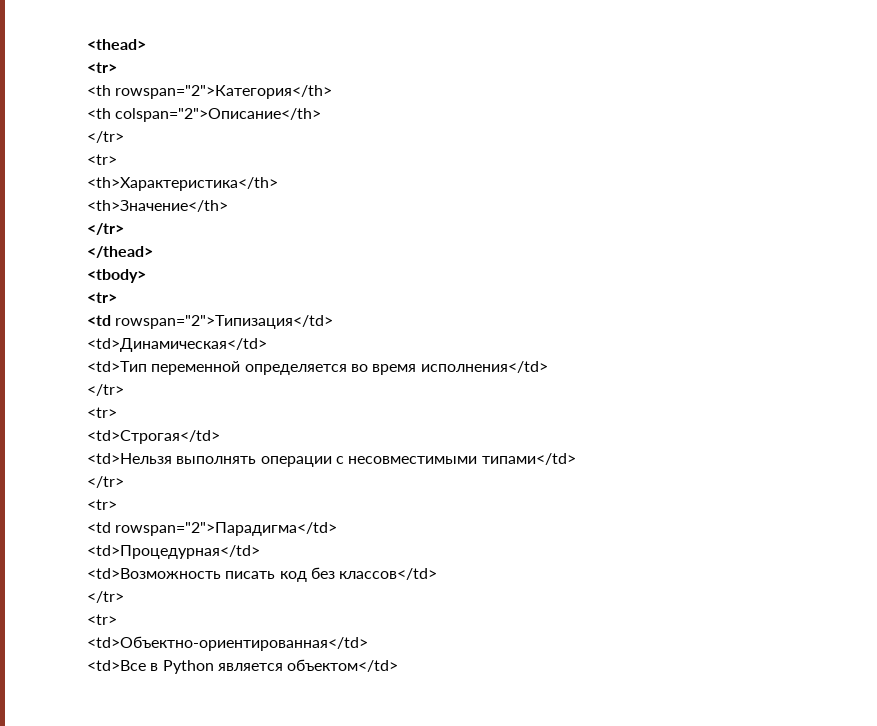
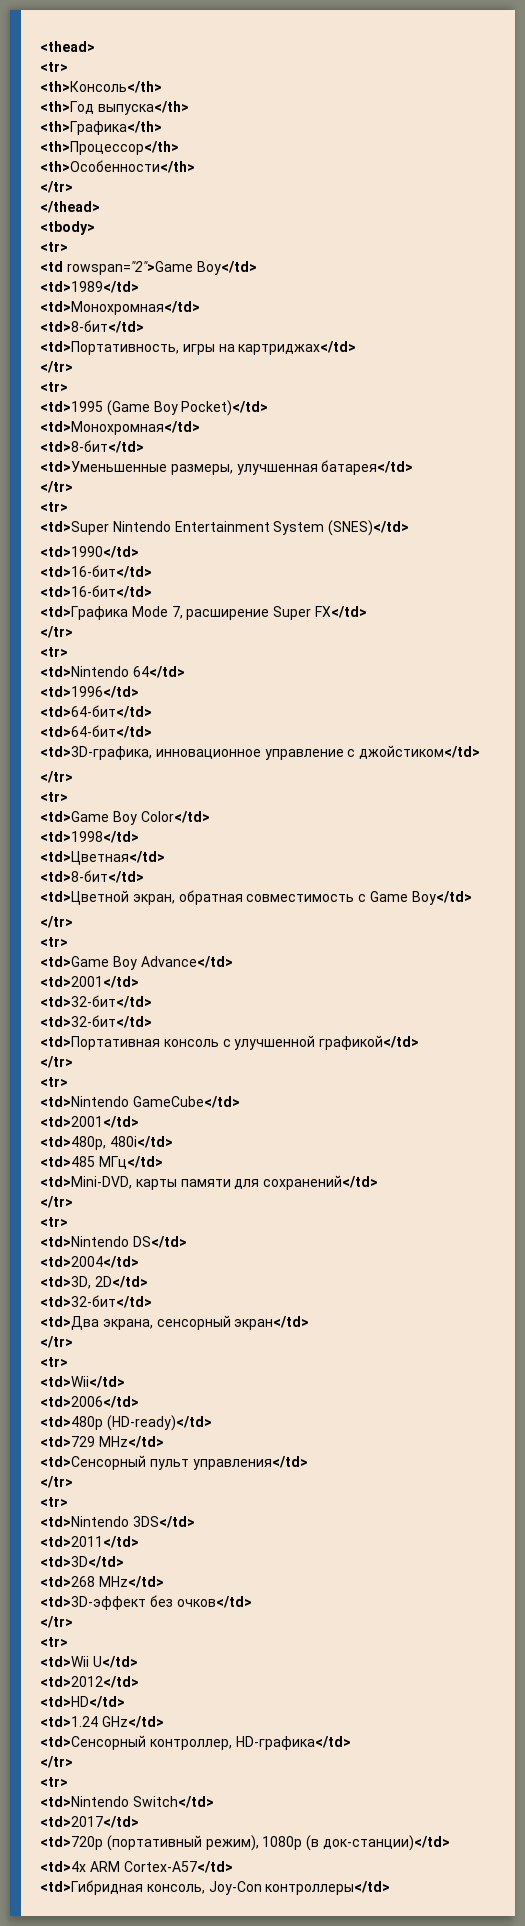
[87,85,333,99] [87,108,322,122] [87,131,124,143] [87,154,117,165] [87,177,278,191] [87,200,228,212] <th rowspan="2">Категория</th> // <th colspan="2">Описание</th> // </tr> // <tr> // <th>Характеристика</th> // <th>Значение</th> -> [40,81,162,93] [40,101,189,115] [40,121,162,135] [40,141,179,155] [40,160,195,173] <th>Консоль</th> // <th>Год выпуска</th> // <th>Графика</th> // <th>Процессор</th> // <th>Особенности</th>
[115,315,334,329] [87,338,267,352] [87,361,548,375] [87,384,124,396] [87,407,117,418] [87,430,220,444] [87,453,576,467] [87,476,124,488] [87,499,117,510] [87,522,338,536] [87,545,260,559] [87,567,438,582] [87,591,124,603] [87,614,117,625] [87,636,368,651] [87,659,399,674] rowspan="2">Типизация</td> // <td>Динамическая</td> // <td>Тип переменной определяется во время исполнения</td> // </tr> // <tr> // <td>Строгая</td> // <td>Нельзя выполнять операции с несовместимыми типами</td> // </tr> // <tr> // <td rowspan="2">Парадигма</td> // <td>Процедурная</td> // <td>Возможность писать код без классов</td> // </tr> // <tr> // <td>Объектно-ориентированная</td> // <td>Все в Python является объектом</td> -> [66,261,257,275] [40,281,139,293] [40,301,200,315] [40,320,144,333] [40,341,357,355] [40,361,73,373] [40,382,68,392] [40,400,269,416] [40,421,200,435] [40,440,144,453] [40,460,414,475] [40,481,73,493] [40,502,68,512] [40,520,410,536] [40,546,139,558] [40,565,152,578] [40,585,152,598] [40,606,367,620] [40,626,73,638] [40,647,68,657] [40,666,185,678] [40,686,139,698] [40,705,152,718] [40,725,152,738] [40,745,481,760] [40,771,73,783] [40,792,68,802] [40,811,210,825] [40,831,139,843] [40,851,165,865] [40,870,144,883] [40,890,472,905] [40,916,73,928] [40,937,68,947] [40,956,233,970] [40,976,139,988] [40,995,152,1008] [40,1015,152,1028] [40,1035,420,1050] [40,1056,73,1068] [40,1077,68,1087] [40,1096,240,1108] [40,1116,139,1128] [40,1136,173,1150] [40,1156,163,1169] [40,1175,379,1190] [40,1196,73,1208] [40,1217,68,1227] [40,1236,187,1248] [40,1256,139,1268] [40,1276,148,1289] [40,1295,152,1308] [40,1315,310,1330] [40,1336,73,1348] [40,1357,68,1367] [40,1376,125,1388] [40,1396,139,1408] [40,1415,212,1431] [40,1436,164,1448] [40,1455,308,1470] [40,1476,73,1488] [40,1497,68,1507] [40,1516,195,1528] [40,1536,139,1548] [40,1556,124,1568] [40,1576,164,1588] [40,1595,252,1610] [40,1616,73,1628] [40,1637,68,1647] [40,1656,138,1668] [40,1676,139,1688] [40,1696,125,1708] [40,1716,164,1728] [40,1735,351,1750] [40,1756,73,1768] [40,1777,68,1787] [40,1796,214,1808] [40,1816,139,1828] [40,1835,450,1851] [40,1861,233,1873] [40,1880,391,1895] rowspan="2">Game Boy</td> // <td>1989</td> // <td>Монохромная</td> // <td>8-бит</td> // <td>Портативность, игры на картриджах</td> // </tr> // <tr> // <td>1995 (Game Boy Pocket)</td> // <td>Монохромная</td> // <td>8-бит</td> // <td>Уменьшенные размеры, улучшенная батарея</td> // </tr> // <tr> // <td>Super Nintendo Entertainment System (SNES)</td> // <td>1990</td> // <td>16-бит</td> // <td>16-бит</td> // <td>Графика Mode 7, расширение Super FX</td> // </tr> // <tr> // <td>Nintendo 64</td> // <td>1996</td> // <td>64-бит</td> // <td>64-бит</td> // <td>3D-графика, инновационное управление с джойстиком</td> // </tr> // <tr> // <td>Game Boy Color</td> // <td>1998</td> // <td>Цветная</td> // <td>8-бит</td> // <td>Цветной экран, обратная совместимость с Game Boy</td> // </tr> // <tr> // <td>Game Boy Advance</td> // <td>2001</td> // <td>32-бит</td> // <td>32-бит</td> // <td>Портативная консоль с улучшенной графикой</td> // </tr> // <tr> // <td>Nintendo GameCube</td> // <td>2001</td> // <td>480p, 480i</td> // <td>485 МГц</td> // <td>Mini-DVD, карты памяти для сохранений</td> // </tr> // <tr> // <td>Nintendo DS</td> // <td>2004</td> // <td>3D, 2D</td> // <td>32-бит</td> // <td>Два экрана, сенсорный экран</td> // </tr> // <tr> // <td>Wii</td> // <td>2006</td> // <td>480p (HD-ready)</td> // <td>729 MHz</td> // <td>Сенсорный пульт управления</td> // </tr> // <tr> // <td>Nintendo 3DS</td> // <td>2011</td> // <td>3D</td> // <td>268 MHz</td> // <td>3D-эффект без очков</td> // </tr> // <tr> // <td>Wii U</td> // <td>2012</td> // <td>HD</td> // <td>1.24 GHz</td> // <td>Сенсорный контроллер, HD-графика</td> // </tr> // <tr> // <td>Nintendo Switch</td> // <td>2017</td> // <td>720p (портативный режим), 1080p (в док-станции)</td> // <td>4x ARM Cortex-A57</td> // <td>Гибридная консоль, Joy-Con контроллеры</td>

